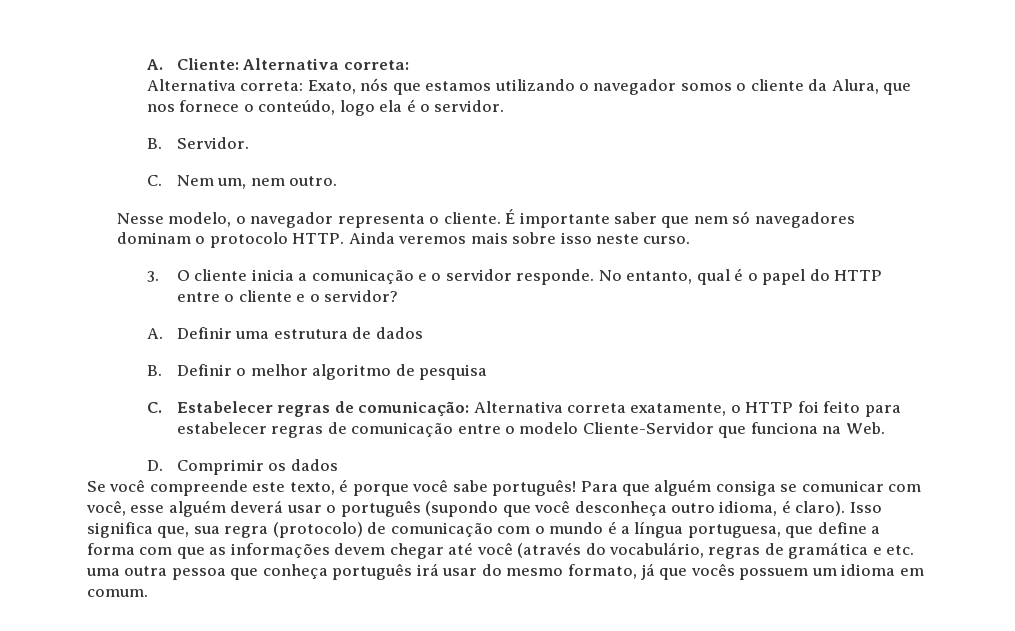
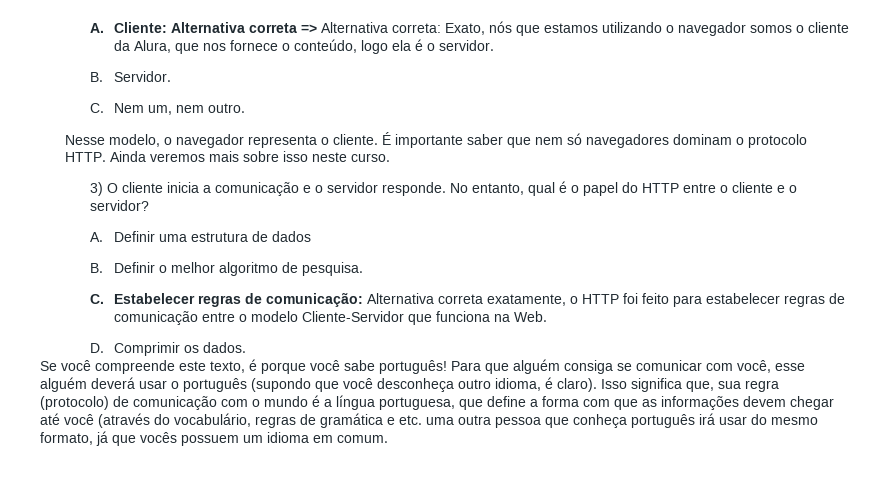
[343,60,409,70] correta: // -> [249,23,318,33] correta =>
[146,271,159,282] 3. -> [89,182,103,196] 3)
[419,364,488,380] pesquisa -> [302,262,364,276] pesquisa.
[290,459,338,471] dados -> [203,342,247,353] dados.

